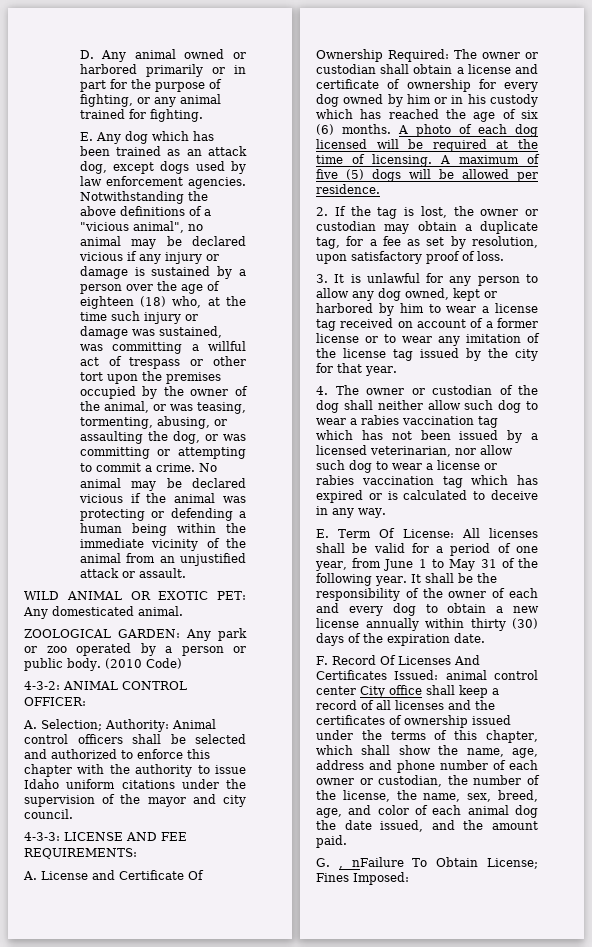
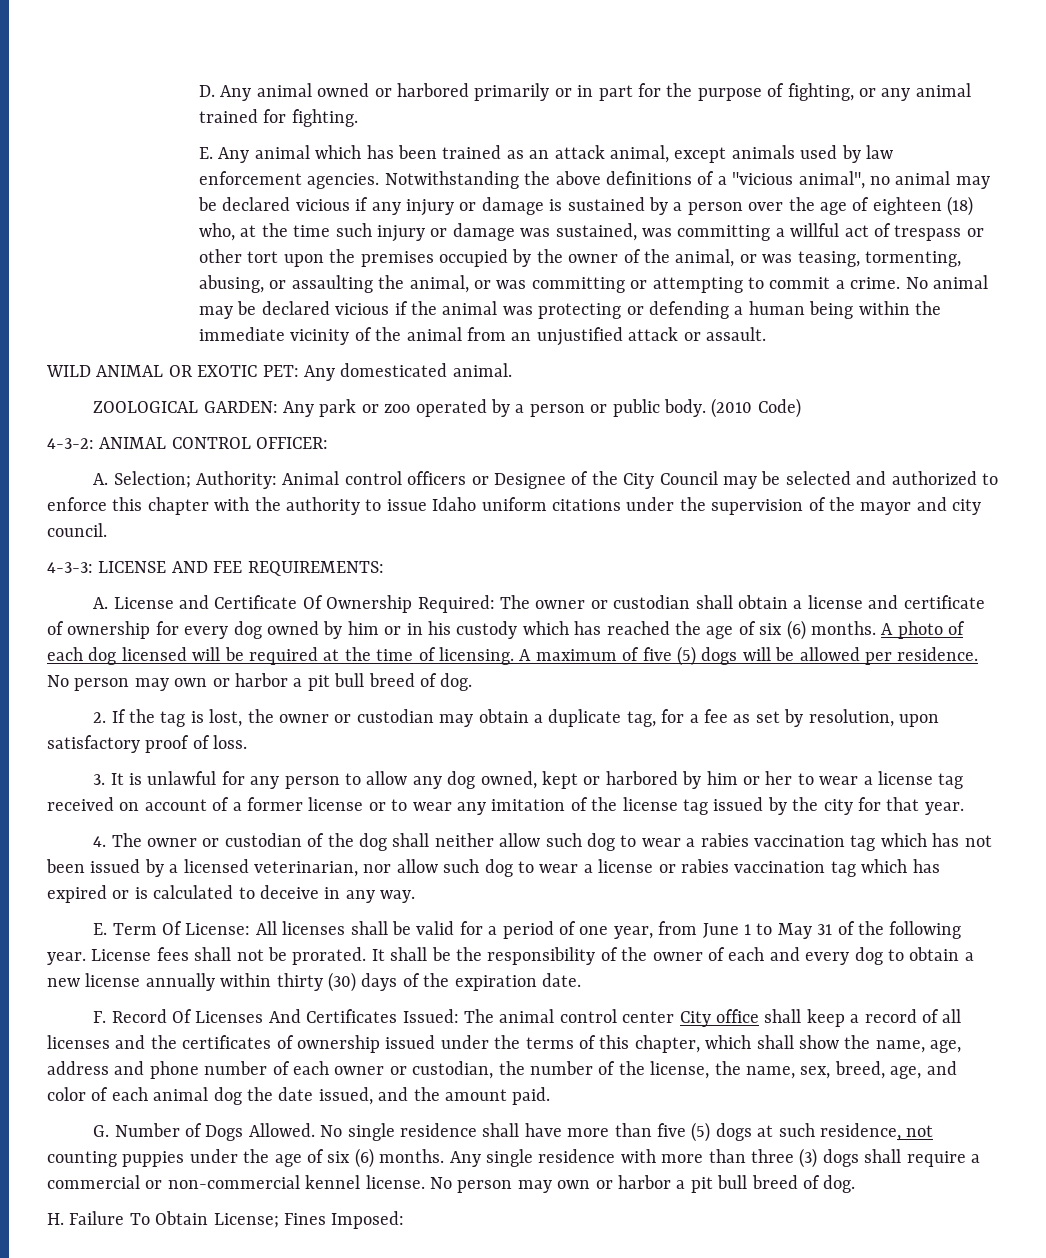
[124,131,148,144] dog -> [254,145,310,159] animal
[79,161,190,174] dog, except dogs -> [610,145,795,163] animal, except animals
[172,431,200,444] dog, -> [409,275,469,293] animal,
[132,734,161,744] shall -> [471,471,758,489] or Designee of the City Council may
(380, 189) none -> [47,673,473,691] No person may own or harbor a pit bull breed of dog.
(424, 308) none -> [743,771,793,785] or her
(407, 581) none -> [91,947,367,965] License fees shall not be prorated.
(439, 675) none -> [464,1009,495,1023] The
[338,857,404,869] , nFailure -> [114,1122,934,1142] [47,1148,980,1168] [47,1175,856,1193] [47,1211,125,1225] Number of Dogs Allowed. No single residence shall have more than five (5) dogs at such residence, not counting puppies under the age of six (6) months. Any single residence with more than three (3) dogs shall require a commercial or non-commercial kennel license. No person may own or harbor a pit bull breed of dog. // H. Failure

